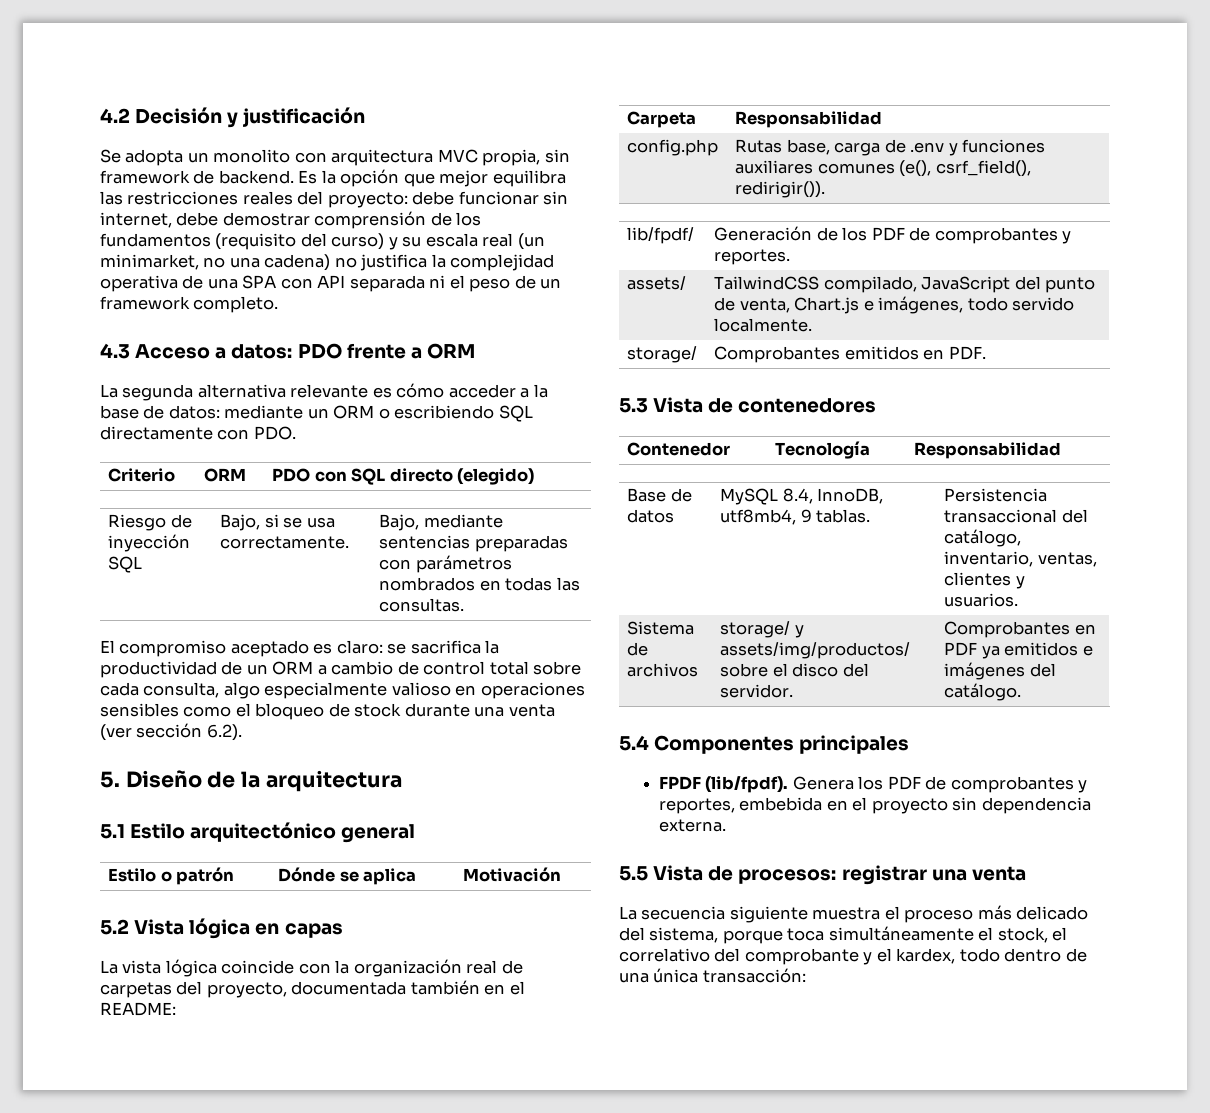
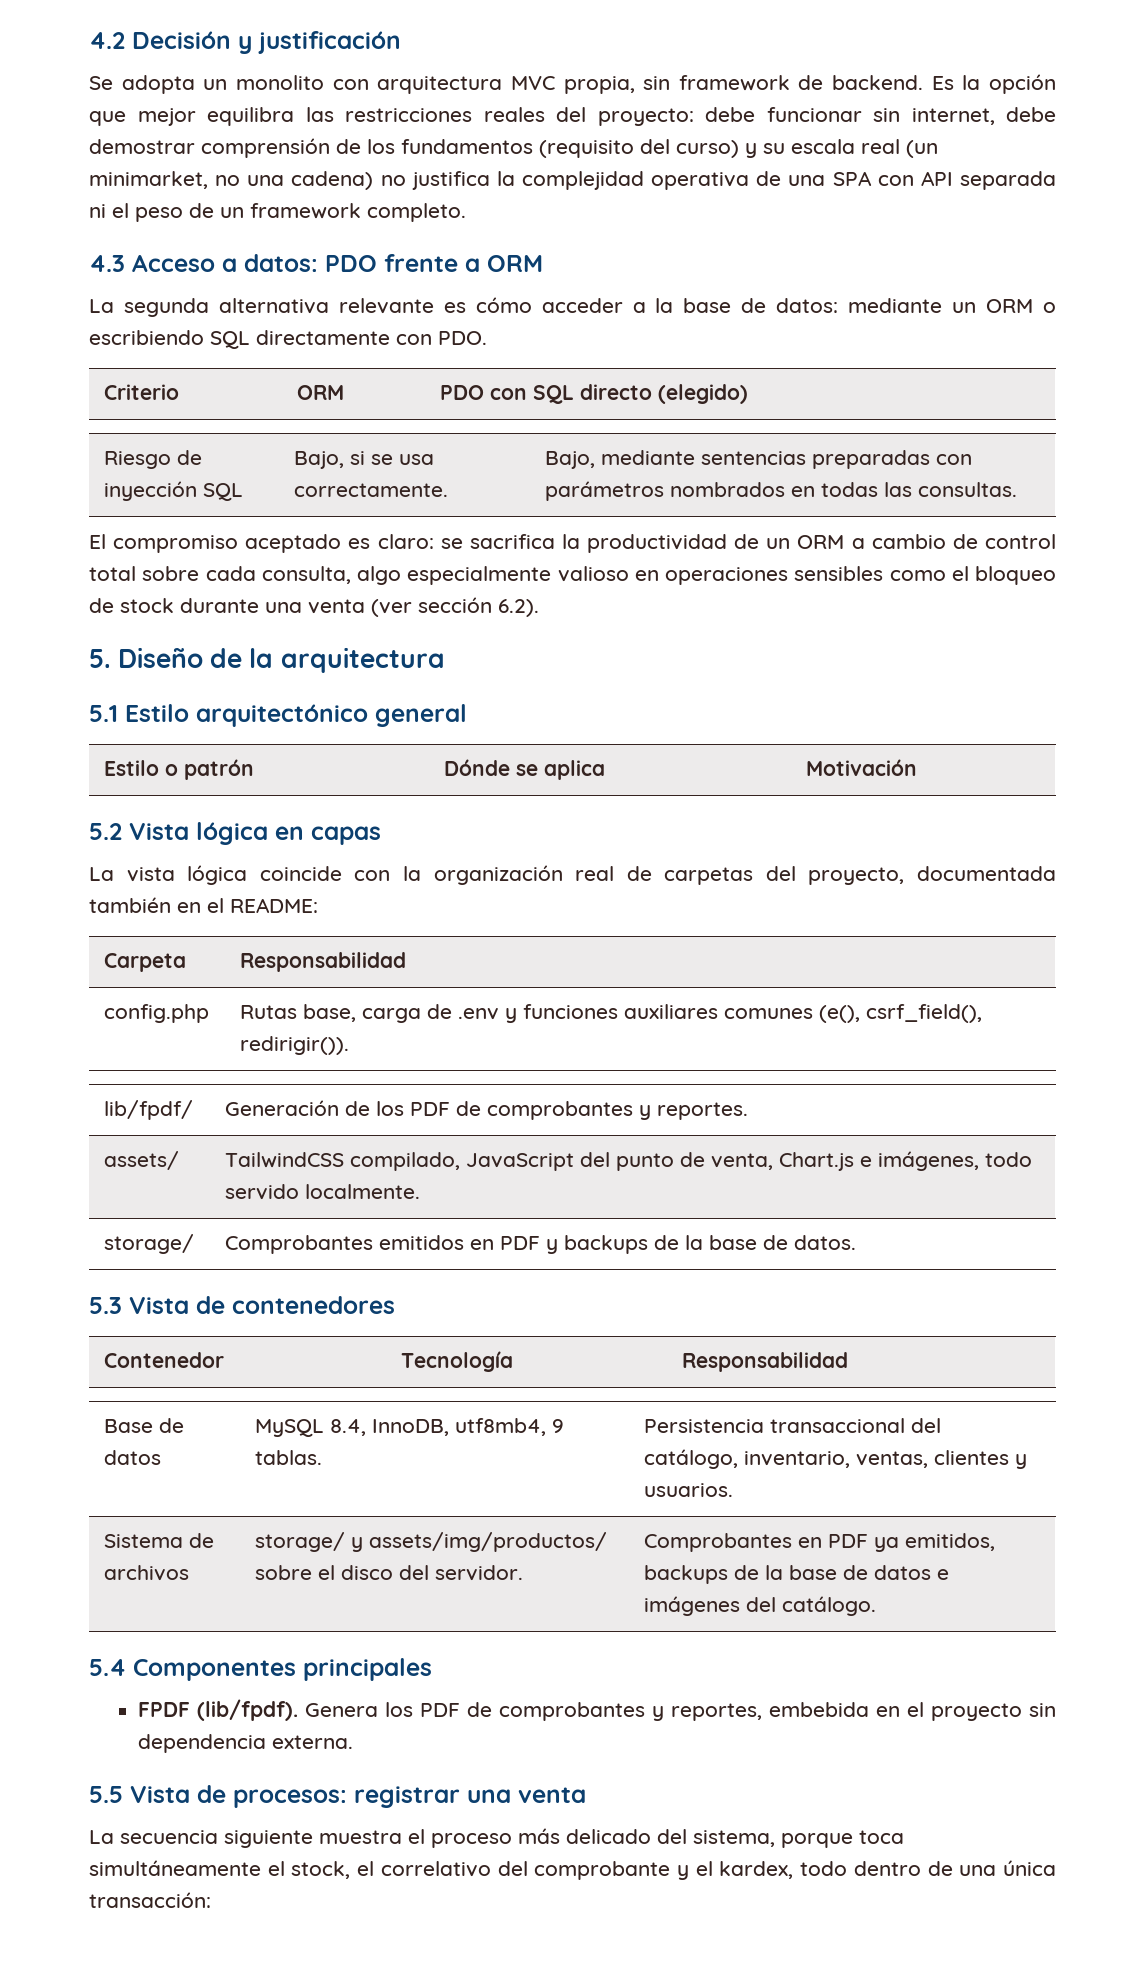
[948,346,986,360] PDF. -> [500,1235,857,1254] PDF y backups de la base de datos.
[1004,642,1079,656] emitidos -> [905,1533,996,1551] [644,1565,932,1584] emitidos, backups de la base de datos

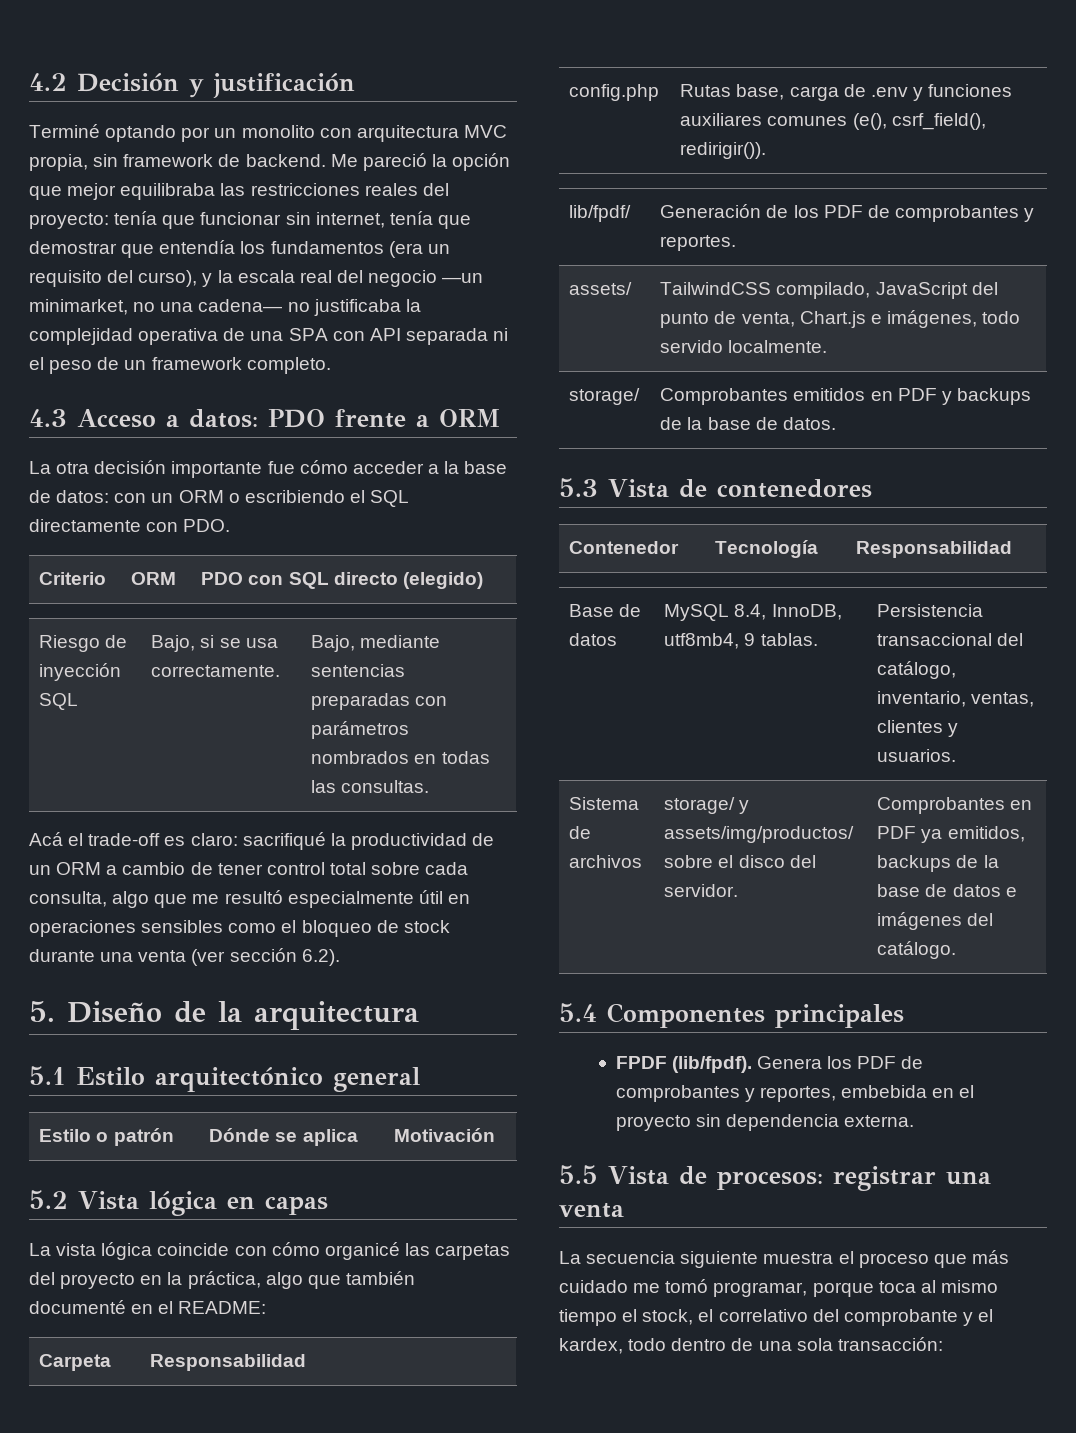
[89,75,195,94] Se adopta -> [29,124,211,142] Terminé optando por
[931,76,954,90] Es -> [330,153,427,171] Me pareció
[207,107,294,126] equilibra -> [120,183,216,200] equilibraba
[705,107,755,122] debe -> [114,211,196,229] tenía que
[1006,107,1056,122] [89,138,938,158] [89,171,490,190] debe demostrar comprensión de los fundamentos (requisito del curso) y su escala real (un minimarket, no una cadena) no justifica -> [389,211,471,229] [29,240,450,258] [29,270,484,287] [29,299,401,316] tenía que demostrar que entendía los fundamentos (era un requisito del curso), y la escala real del negocio —un minimarket, no una cadena— no justificaba
[123,298,466,317] segunda alternativa relevante es -> [56,460,295,478] otra decisión importante fue
[848,298,943,313] mediante -> [114,493,147,503] con
(204, 337) none -> [349,490,365,503] el
[89,534,555,553] El compromiso aceptado es claro: se sacrifica -> [29,832,326,850] Acá el trade-off es claro: sacrifiqué
(978, 541) none -> [217,863,263,875] tener
[407,566,629,585] especialmente valioso -> [154,890,443,908] que me resultó especialmente útil
[402,865,1056,885] [89,897,171,913] la organización real de carpetas del proyecto, documentada también -> [271,1242,511,1260] [29,1271,415,1289] [29,1300,126,1314] cómo organicé las carpetas del proyecto en la práctica, algo que también documenté
[518,1828,904,1848] [89,1860,261,1876] más delicado del sistema, porque toca simultáneamente -> [933,1250,1009,1268] [559,1279,998,1297] [559,1309,617,1326] que más cuidado me tomó programar, porque toca al mismo tiempo
[1002,1860,1056,1876] única -> [796,1338,833,1351] sola

